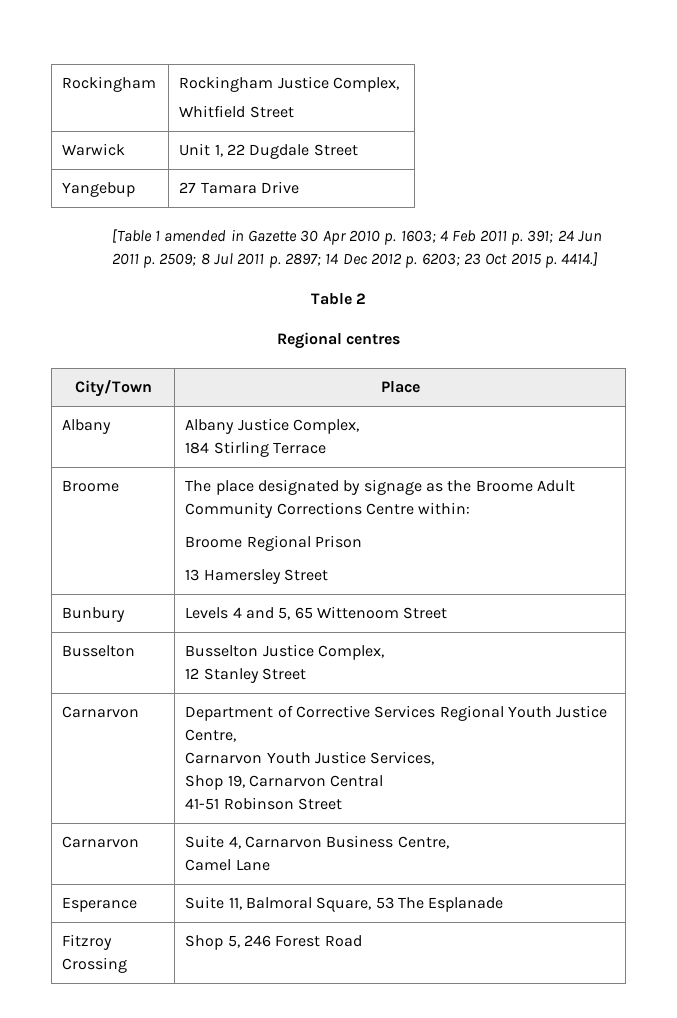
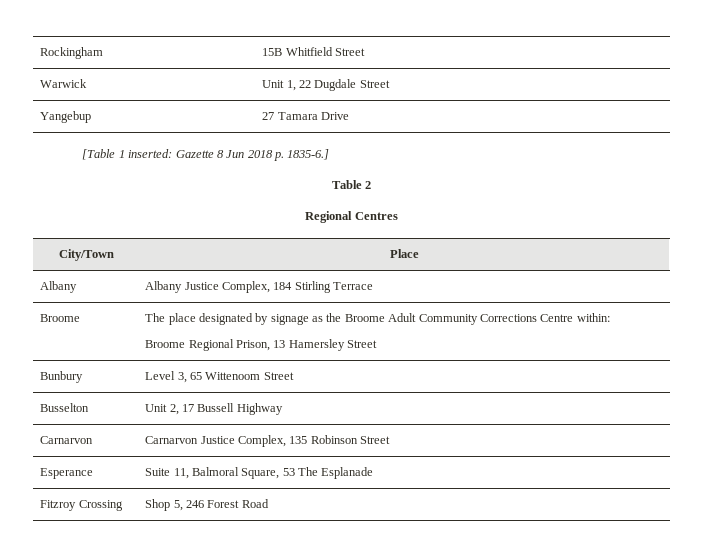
[179,76,400,92] Rockingham Justice Complex, // -> [262,48,283,56] 15B
[164,229,602,245] [111,252,599,268] amended in Gazette 30 Apr 2010 p. 1603; 4 Feb 2011 p. 391; 24 Jun 2011 p. 2509; 8 Jul 2011 p. 2897; 14 Dec 2012 p. 6203; 23 Oct 2015 p. 4414.] -> [128,149,330,161] inserted: Gazette 8 Jun 2018 p. 1835-6.]
[346,334,401,345] centres -> [354,212,398,220] Centres
(360, 426) // -> (270, 287) none
[315,535,363,548] Prison // -> [235,340,270,351] Prison,
[185,607,291,620] Levels 4 and 5, -> [145,371,187,383] Level 3,
[185,644,385,660] [185,668,307,683] [62,706,140,718] [185,705,608,721] [185,729,237,742] [185,751,435,765] [185,775,384,790] [185,797,343,810] [62,836,140,848] [185,835,449,849] [185,859,270,871] Busselton Justice Complex, // 12 Stanley Street // Carnarvon | Department of Corrective Services Regional Youth Justice Centre, // Carnarvon Youth Justice Services, // Shop 19, Carnarvon Central // 41-51 Robinson Street // Carnarvon | Suite 4, Carnarvon Business Centre, // Camel Lane -> [145,403,283,415] [40,436,94,444] [145,435,391,447] Unit 2, 17 Bussell Highway // Carnarvon | Carnarvon Justice Complex, 135 Robinson Street

